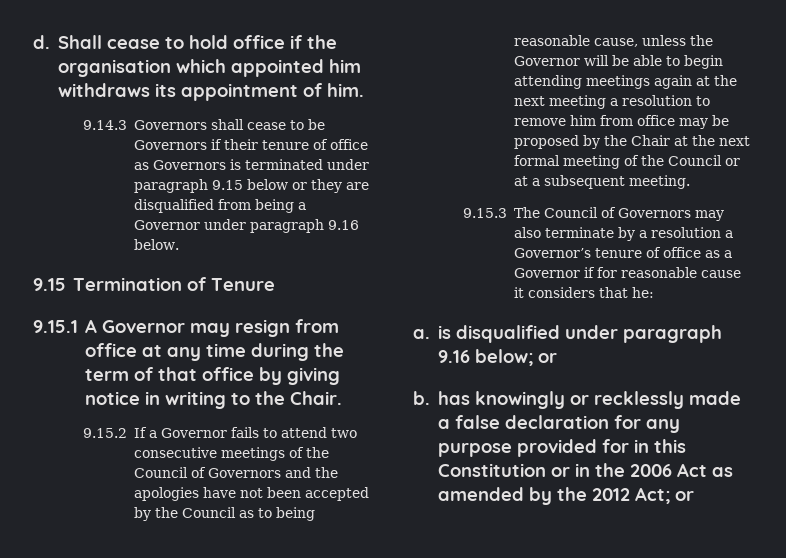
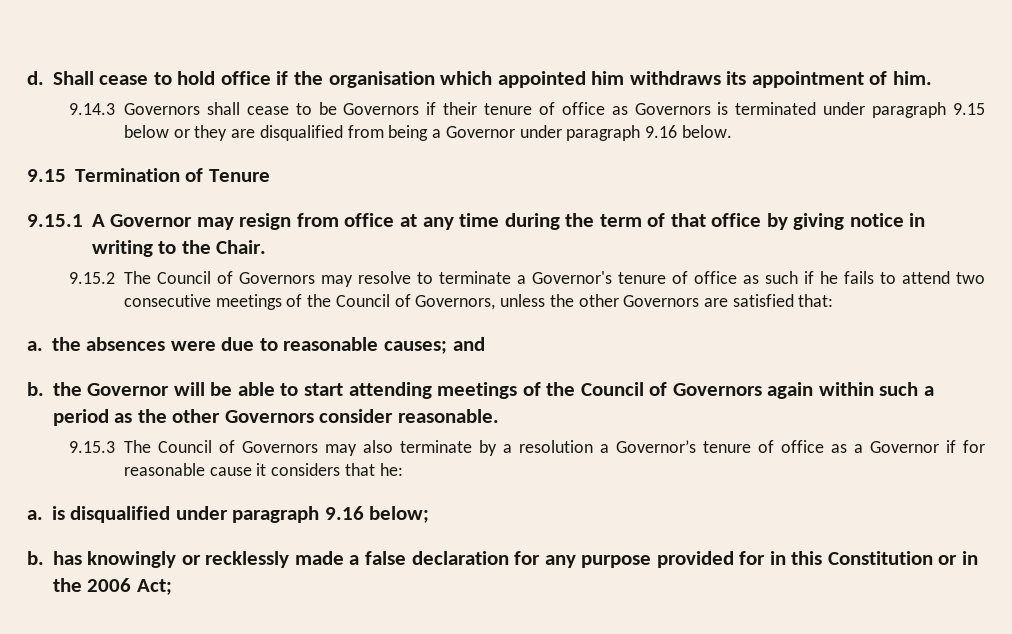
[133,427,227,438] If a Governor -> [123,271,838,287] The Council of Governors may resolve to terminate a Governor's tenure of office as such if he
[207,467,338,478] [133,487,369,501] [133,507,315,521] [513,35,686,47] Governors and the apologies have not been accepted by the Council as to being reasonable cause, unless -> [415,294,834,310] [27,337,485,354] [27,382,44,396] Governors, unless the other Governors are satisfied that: // a. the absences were due to reasonable causes; and // b.
[683,55,723,69] begin -> [303,383,343,396] start
[653,75,737,89] [513,95,710,109] [513,115,729,129] [513,135,750,149] [513,155,740,169] [513,175,690,189] again at the next meeting a resolution to remove him from office may be proposed by the Chair at the next formal meeting of the Council or at a subsequent meeting. -> [522,382,934,399] [52,409,499,426] of the Council of Governors again within such a period as the other Governors consider reasonable.
[537,353,557,363] or -> (430, 514) none
[676,463,733,477] [437,487,694,505] Act as amended by the 2012 Act; or -> [136,579,172,595] Act;

